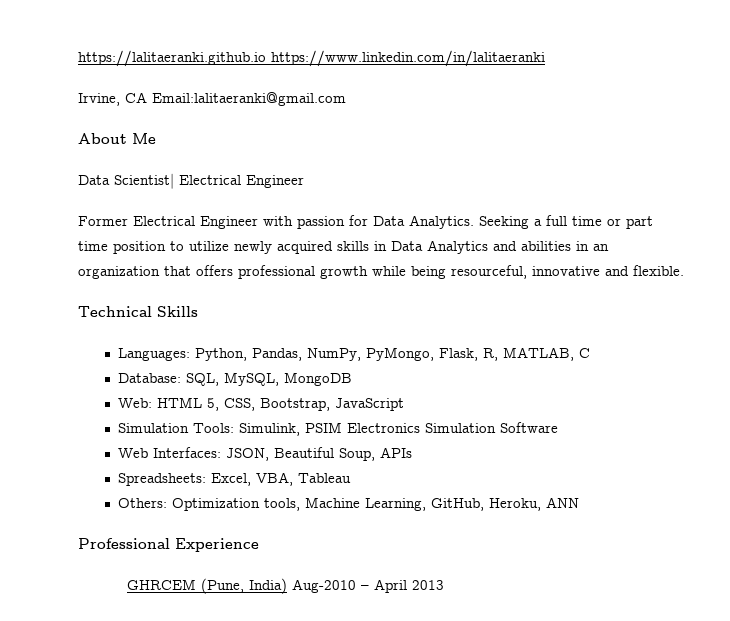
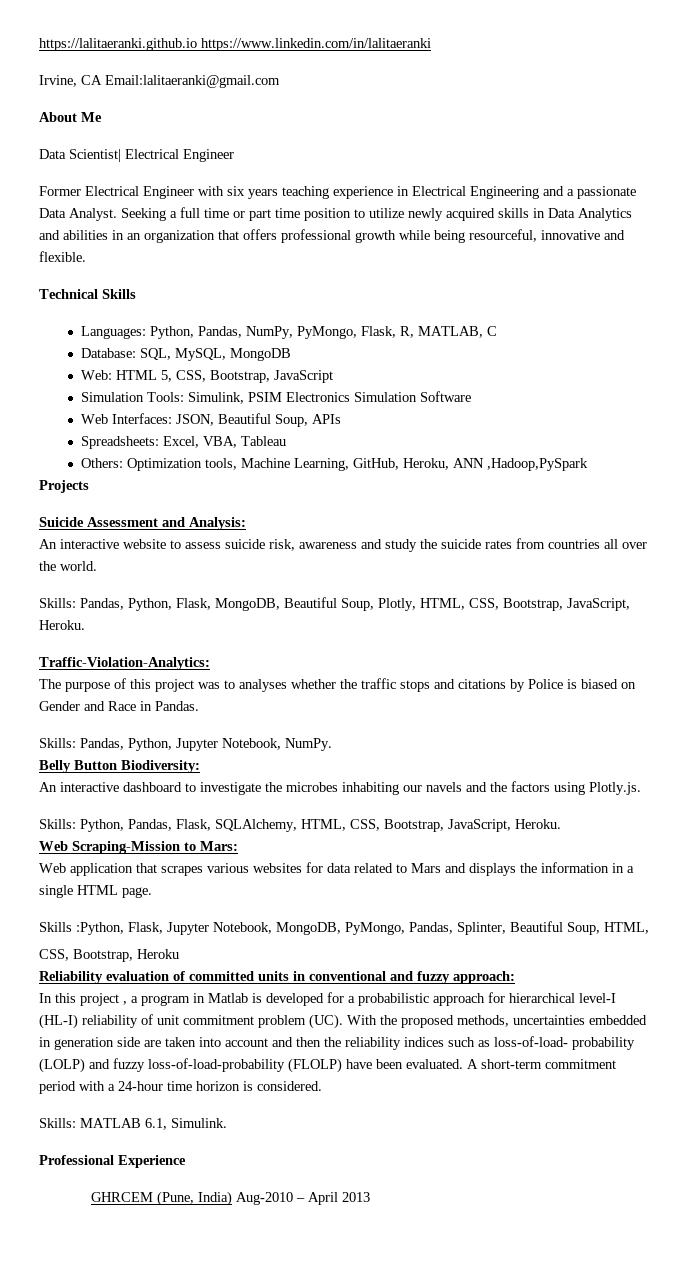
[297,215,474,229] passion for Data Analytics. -> [227,186,636,199] [39,208,117,221] six years teaching experience in Electrical Engineering and a passionate Data Analyst.
(580, 502) none -> [487,458,589,471] [39,480,89,493] [39,517,246,530] [39,538,647,552] [39,561,97,571] [39,597,630,611] [39,620,85,630] [39,657,210,670] [39,678,636,692] [39,701,199,711] [39,738,332,751] [39,760,200,773] [39,781,641,795] [39,819,561,832] [39,841,238,854] [39,862,634,876] [39,885,152,898] [39,921,649,935] [39,949,179,962] [39,971,515,984] [39,992,616,1006] [39,1014,647,1029] [39,1036,635,1050] [39,1058,616,1073] [39,1081,322,1094] [39,1118,227,1130] ,Hadoop,PySpark // Projects // Suicide Assessment and Analysis: // An interactive website to assess suicide risk, awareness and study the suicide rates from countries all over the world. // Skills: Pandas, Python, Flask, MongoDB, Beautiful Soup, Plotly, HTML, CSS, Bootstrap, JavaScript, Heroku. // Traffic-Violation-Analytics: // The purpose of this project was to analyses whether the traffic stops and citations by Police is biased on Gender and Race in Pandas. // Skills: Pandas, Python, Jupyter Notebook, NumPy. // Belly Button Biodiversity: // An interactive dashboard to investigate the microbes inhabiting our navels and the factors using Plotly.js. // Skills: Python, Pandas, Flask, SQLAlchemy, HTML, CSS, Bootstrap, JavaScript, Heroku. // Web Scraping-Mission to Mars: // Web application that scrapes various websites for data related to Mars and displays the information in a single HTML page. // Skills :Python, Flask, Jupyter Notebook, MongoDB, PyMongo, Pandas, Splinter, Beautiful Soup, HTML, // CSS, Bootstrap, Heroku // Reliability evaluation of committed units in conventional and fuzzy approach: // In this project , a program in Matlab is developed for a probabilistic approach for hierarchical level-I (HL-I) reliability of unit commitment problem (UC). With the proposed methods, uncertainties embedded in generation side are taken into account and then the reliability indices such as loss-of-load- probability (LOLP) and fuzzy loss-of-load-probability (FLOLP) have been evaluated. A short-term commitment period with a 24-hour time horizon is considered. // Skills: MATLAB 6.1, Simulink.

